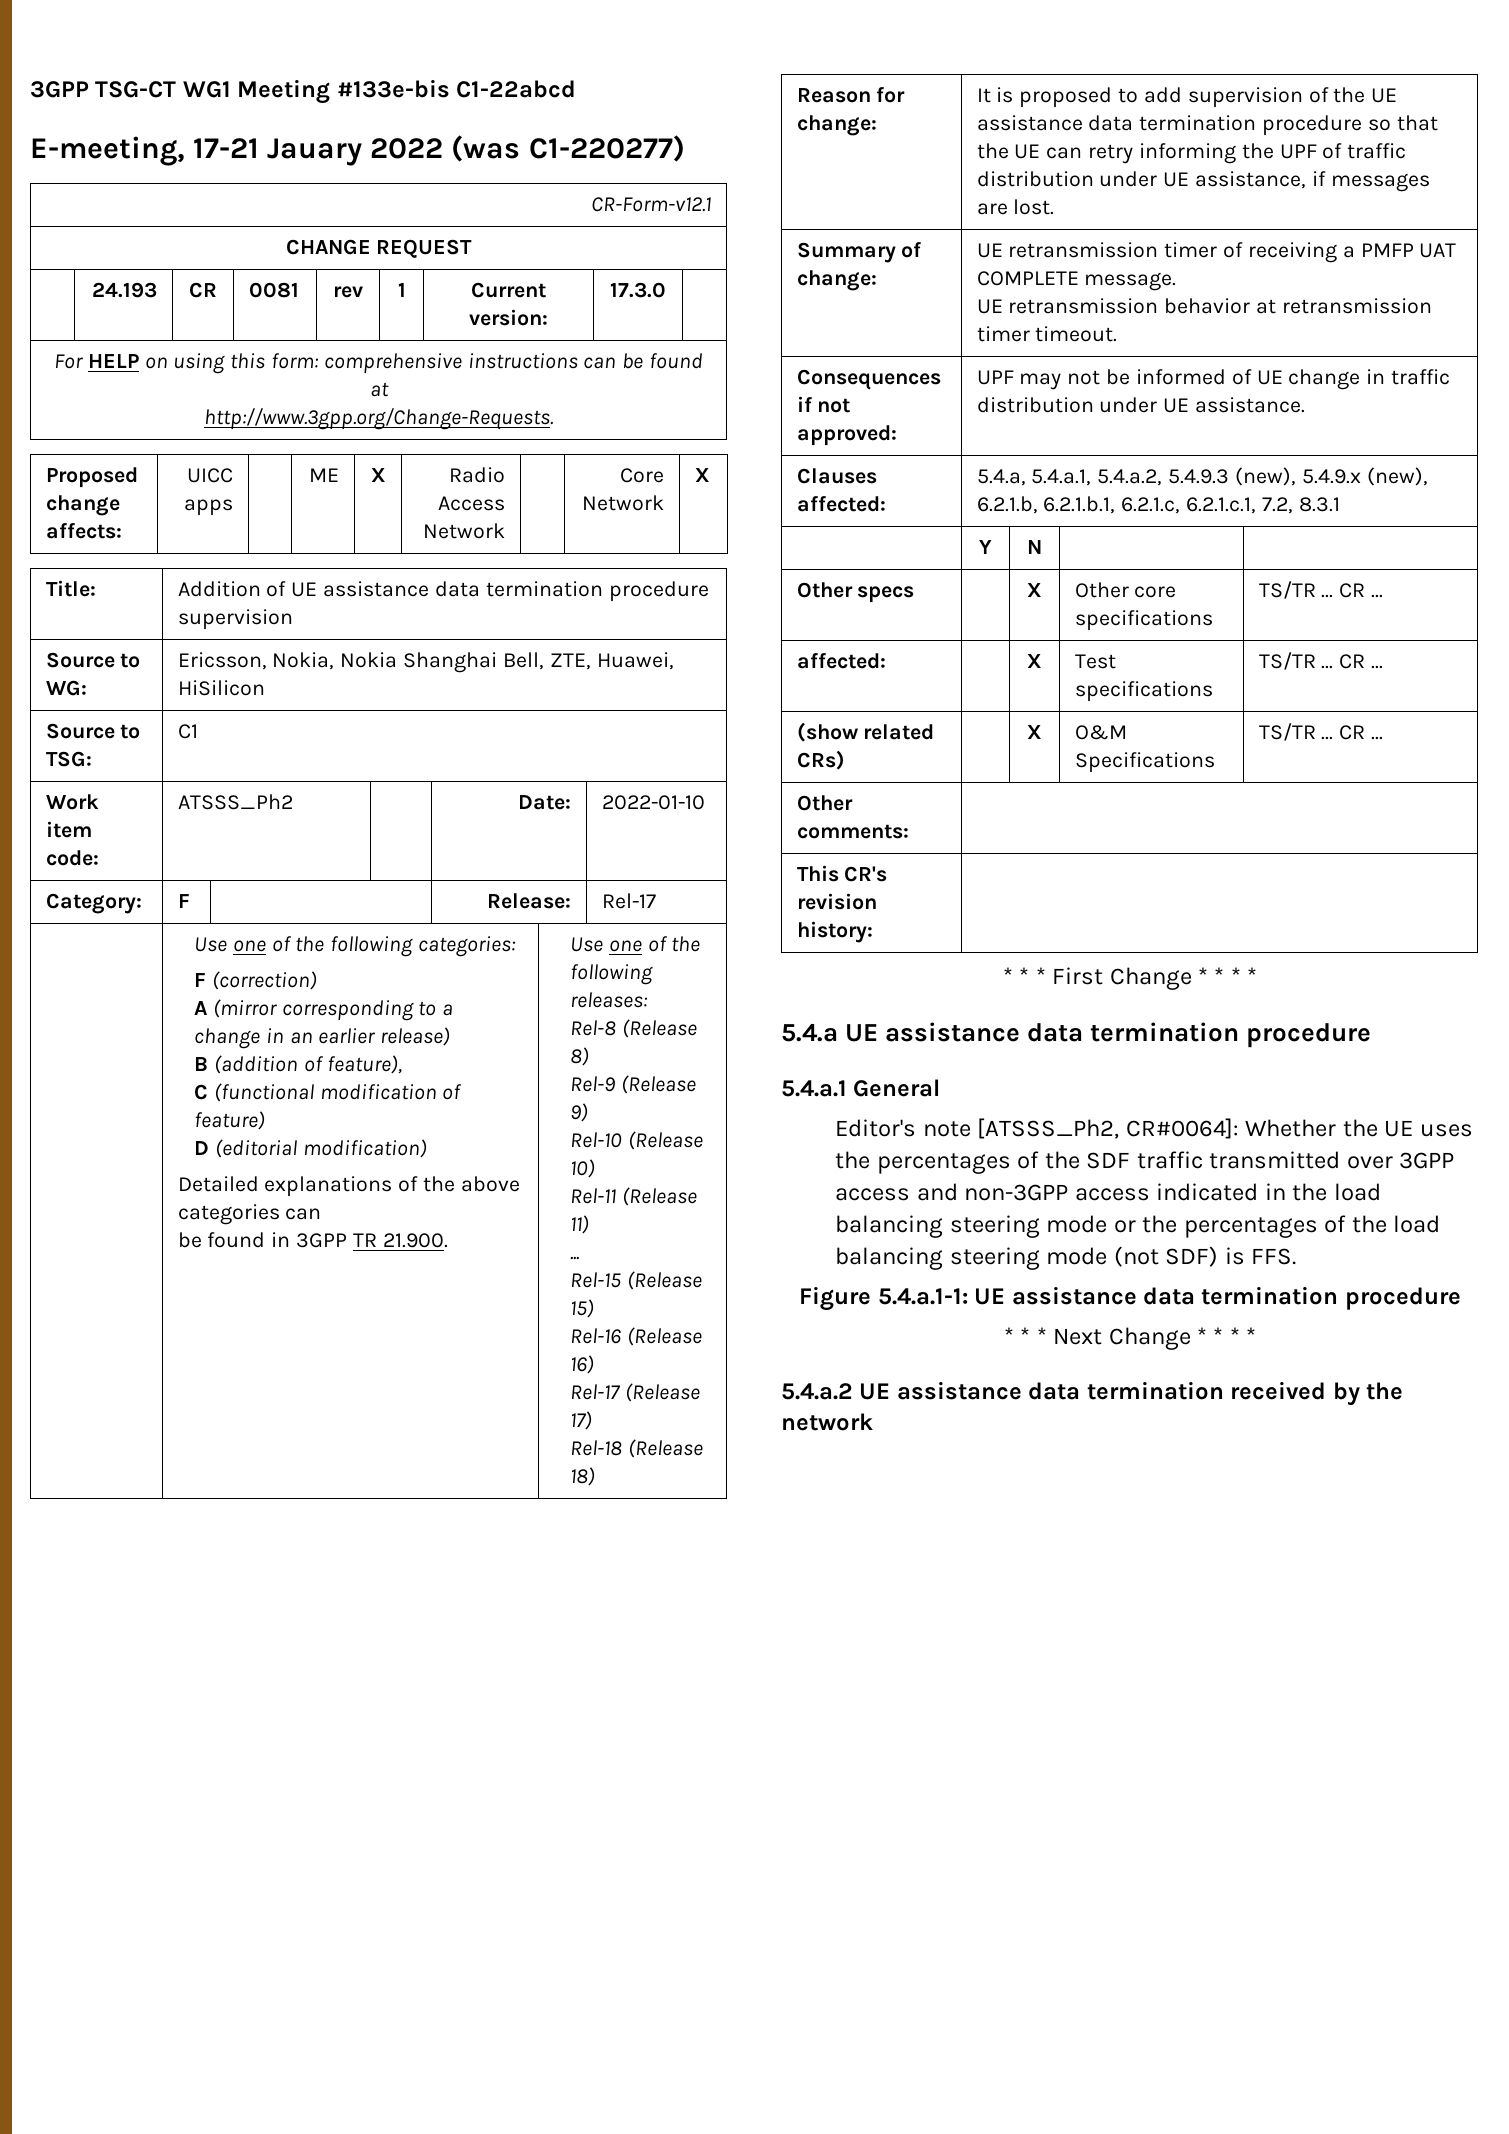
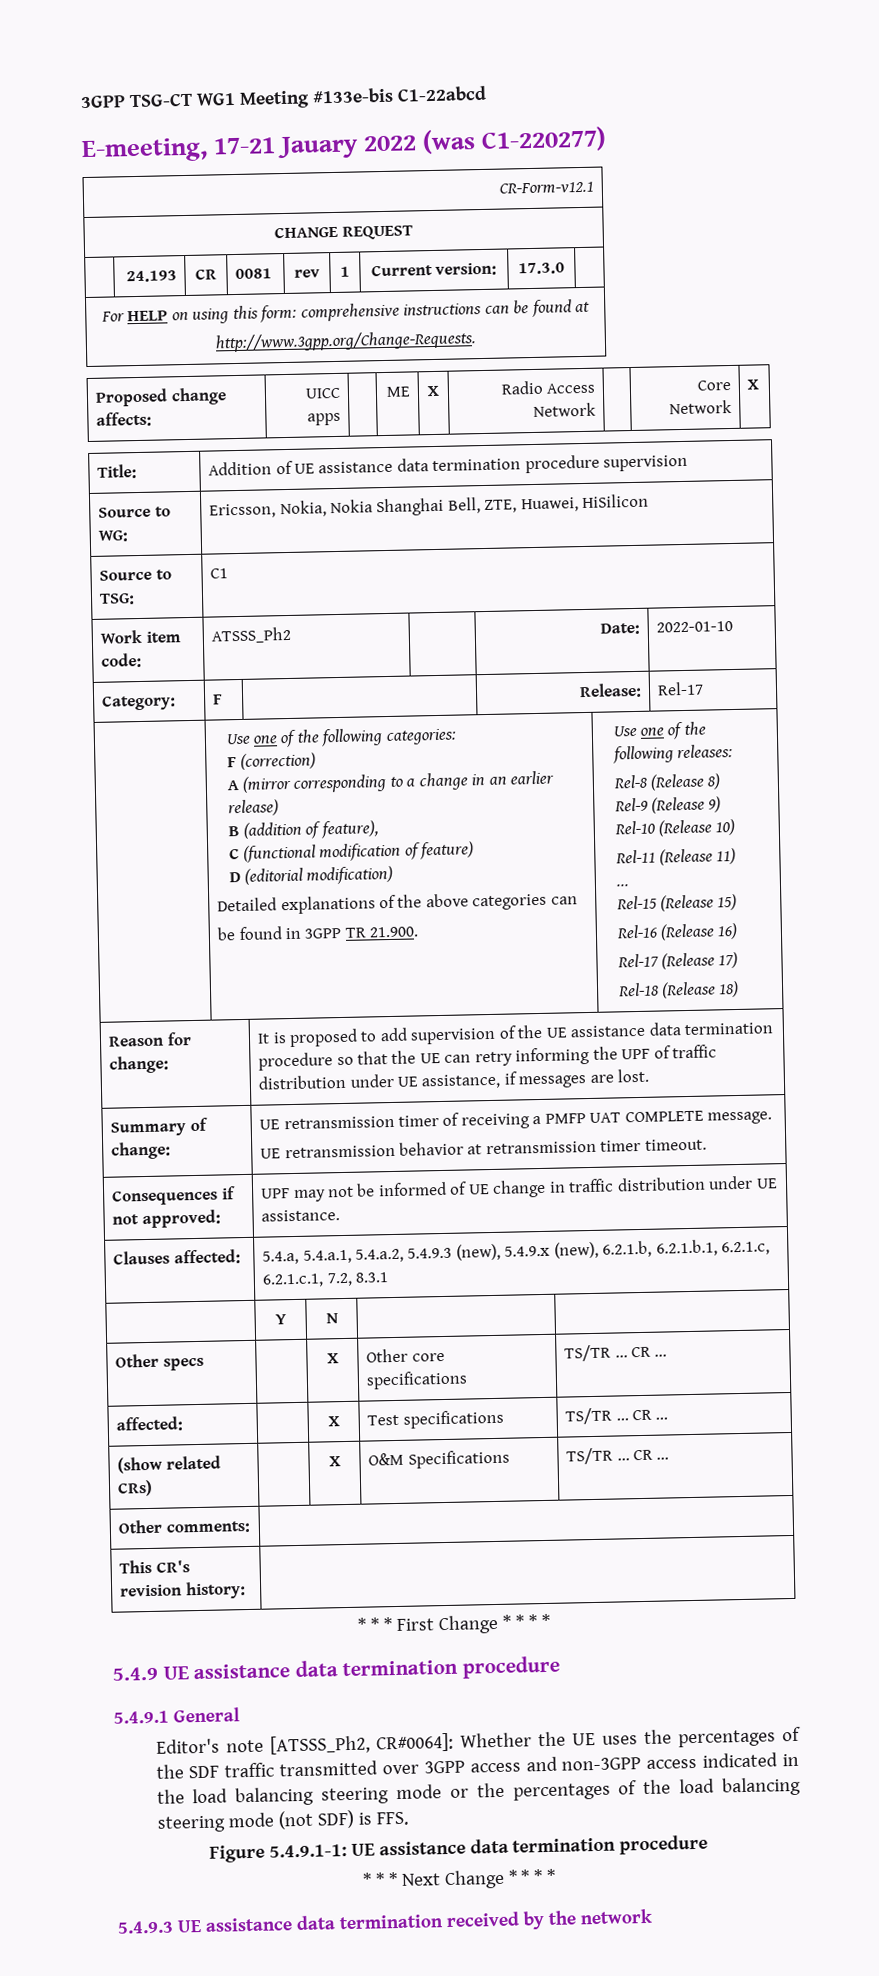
[781,1022,1372,1048] [781,1080,847,1097] 5.4.a UE assistance data termination procedure // 5.4.a.1 -> [112,1655,560,1681] [113,1710,169,1724] 5.4.9 UE assistance data termination procedure // 5.4.9.1
[877,1288,968,1305] 5.4.a.1-1: -> [268,1844,347,1858] 5.4.9.1-1:
[781,1383,853,1400] 5.4.a.2 -> [117,1920,174,1934] 5.4.9.3

